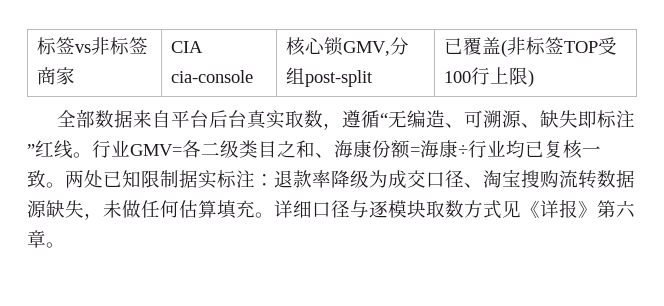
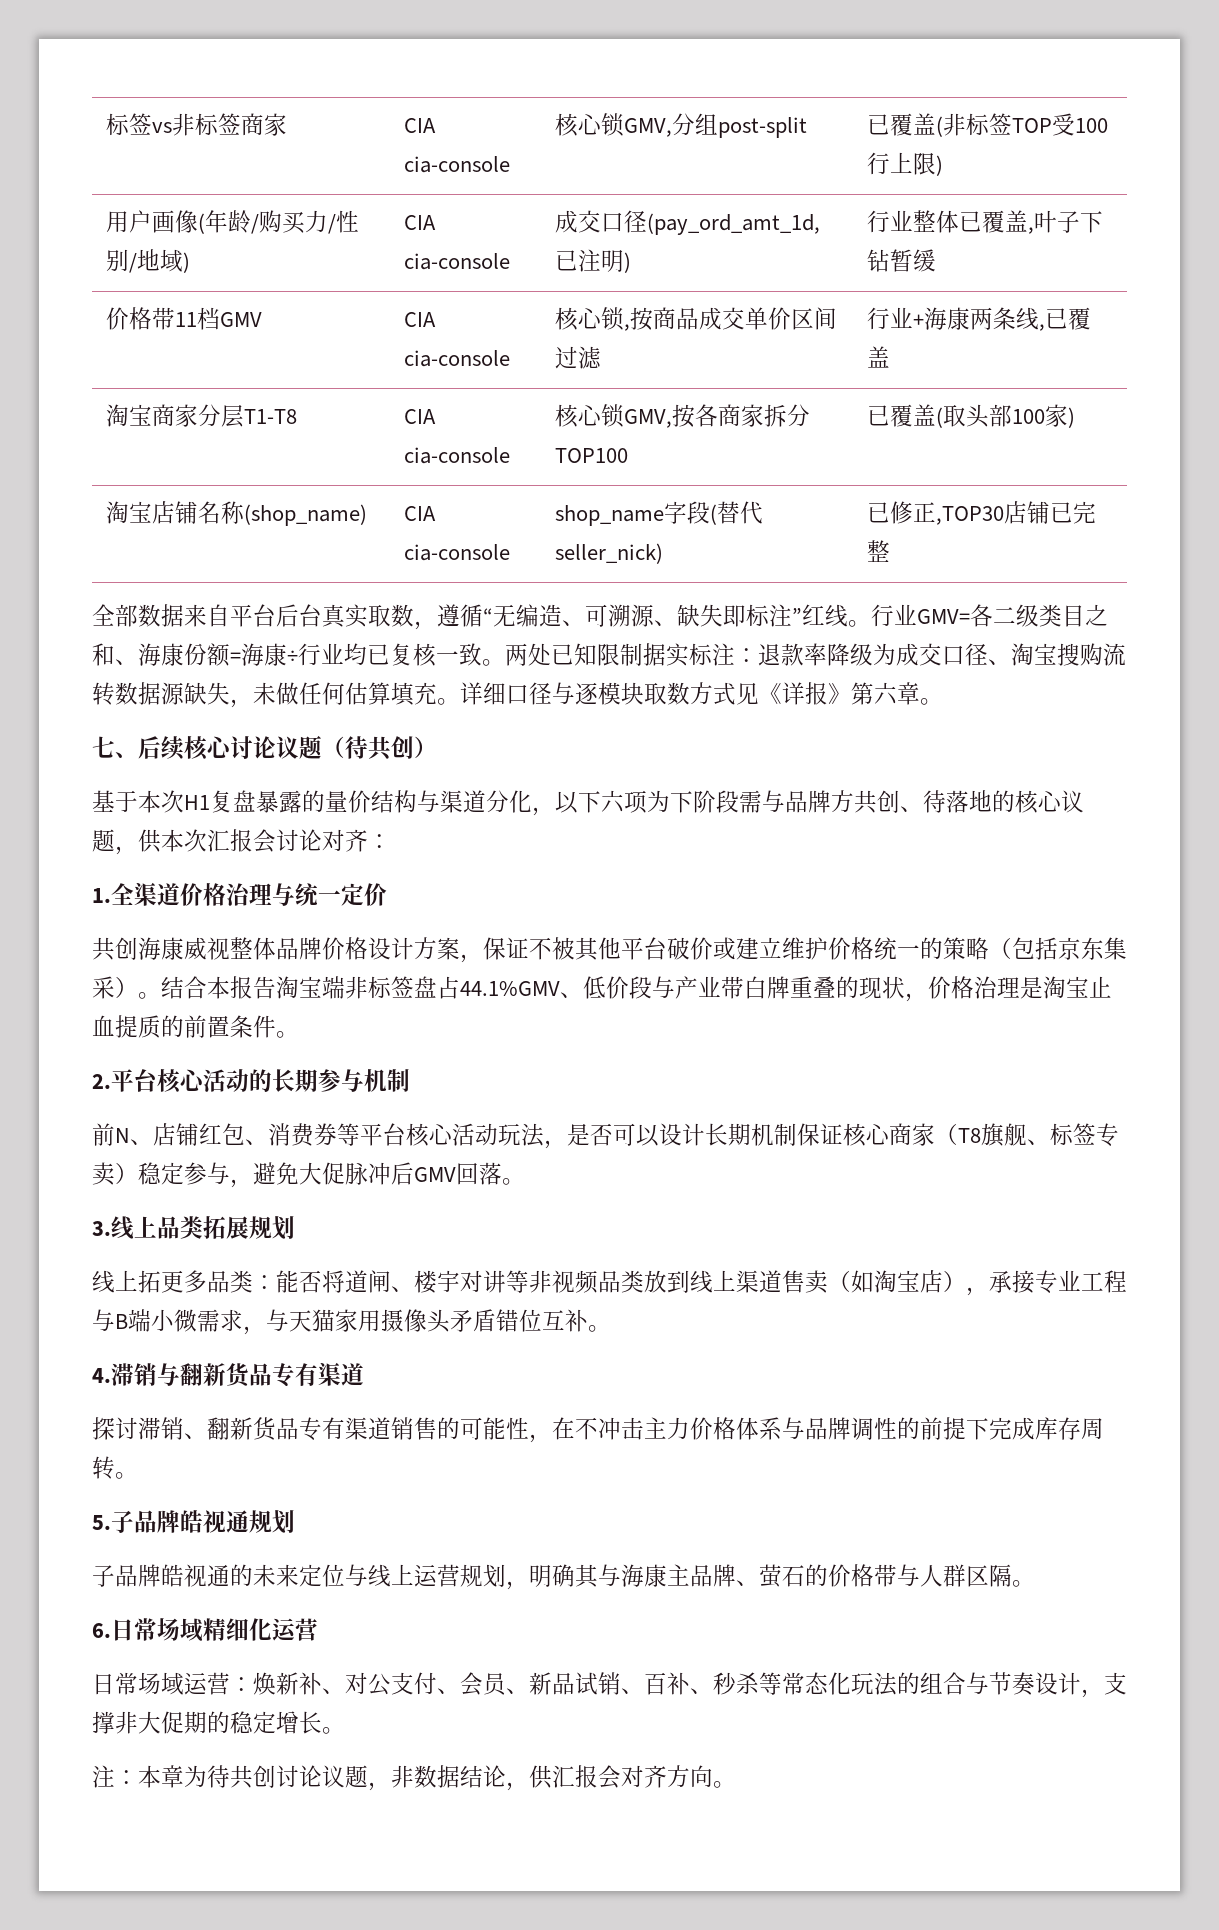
(534, 78) none -> [106,210,360,234] [106,249,191,273] [404,215,437,230] [404,253,511,270] [555,210,821,235] [555,249,632,273] [867,210,1104,234] [867,249,937,272] [106,307,263,330] [404,312,437,327] [404,350,511,367] [555,307,838,331] [555,346,602,369] [867,307,1092,331] [867,346,891,368] [106,404,298,428] [404,409,437,424] [404,447,511,464] [555,404,811,428] [555,448,629,463] [867,404,1076,428] [106,501,368,526] [404,506,437,521] [404,544,511,561] [555,501,764,526] [555,543,664,564] [867,501,1097,525] [867,540,891,562] // 用户画像(年龄/购买力/性别/地域) | CIA cia-console | 成交口径(pay_ord_amt_1d,已注明) | 行业整体已覆盖,叶子下钻暂缓 // 价格带11档GMV | CIA cia-console | 核心锁,按商品成交单价区间过滤 | 行业+海康两条线,已覆盖 // 淘宝商家分层T1-T8 | CIA cia-console | 核心锁GMV,按各商家拆分TOP100 | 已覆盖(取头部100家) // 淘宝店铺名称(shop_name) | CIA cia-console | shop_name字段(替代seller_nick) | 已修正,TOP30店铺已完整
(65, 245) none -> [92,735,437,761] [92,790,1084,816] [92,829,391,855] [92,882,387,906] [92,937,1127,963] [92,976,1112,1002] [92,1015,299,1038] [92,1069,410,1094] [92,1123,1119,1149] [92,1162,525,1188] [92,1216,295,1240] [92,1270,1127,1296] [92,1309,611,1335] [92,1362,364,1388] [92,1417,1104,1443] [92,1456,138,1480] [92,1510,295,1534] [92,1564,1035,1590] [92,1618,318,1642] [92,1672,1127,1698] [92,1711,345,1734] [92,1765,736,1791] // 七、后续核心讨论议题（待共创） // 基于本次H1复盘暴露的量价结构与渠道分化，以下六项为下阶段需与品牌方共创、待落地的核心议题，供本次汇报会讨论对齐： // 1.全渠道价格治理与统一定价 // 共创海康威视整体品牌价格设计方案，保证不被其他平台破价或建立维护价格统一的策略（包括京东集采）。结合本报告淘宝端非标签盘占44.1%GMV、低价段与产业带白牌重叠的现状，价格治理是淘宝止血提质的前置条件。 // 2.平台核心活动的长期参与机制 // 前N、店铺红包、消费券等平台核心活动玩法，是否可以设计长期机制保证核心商家（T8旗舰、标签专卖）稳定参与，避免大促脉冲后GMV回落。 // 3.线上品类拓展规划 // 线上拓更多品类：能否将道闸、楼宇对讲等非视频品类放到线上渠道售卖（如淘宝店），承接专业工程与B端小微需求，与天猫家用摄像头矛盾错位互补。 // 4.滞销与翻新货品专有渠道 // 探讨滞销、翻新货品专有渠道销售的可能性，在不冲击主力价格体系与品牌调性的前提下完成库存周转。 // 5.子品牌皓视通规划 // 子品牌皓视通的未来定位与线上运营规划，明确其与海康主品牌、萤石的价格带与人群区隔。 // 6.日常场域精细化运营 // 日常场域运营：焕新补、对公支付、会员、新品试销、百补、秒杀等常态化玩法的组合与节奏设计，支撑非大促期的稳定增长。 // 注：本章为待共创讨论议题，非数据结论，供汇报会对齐方向。

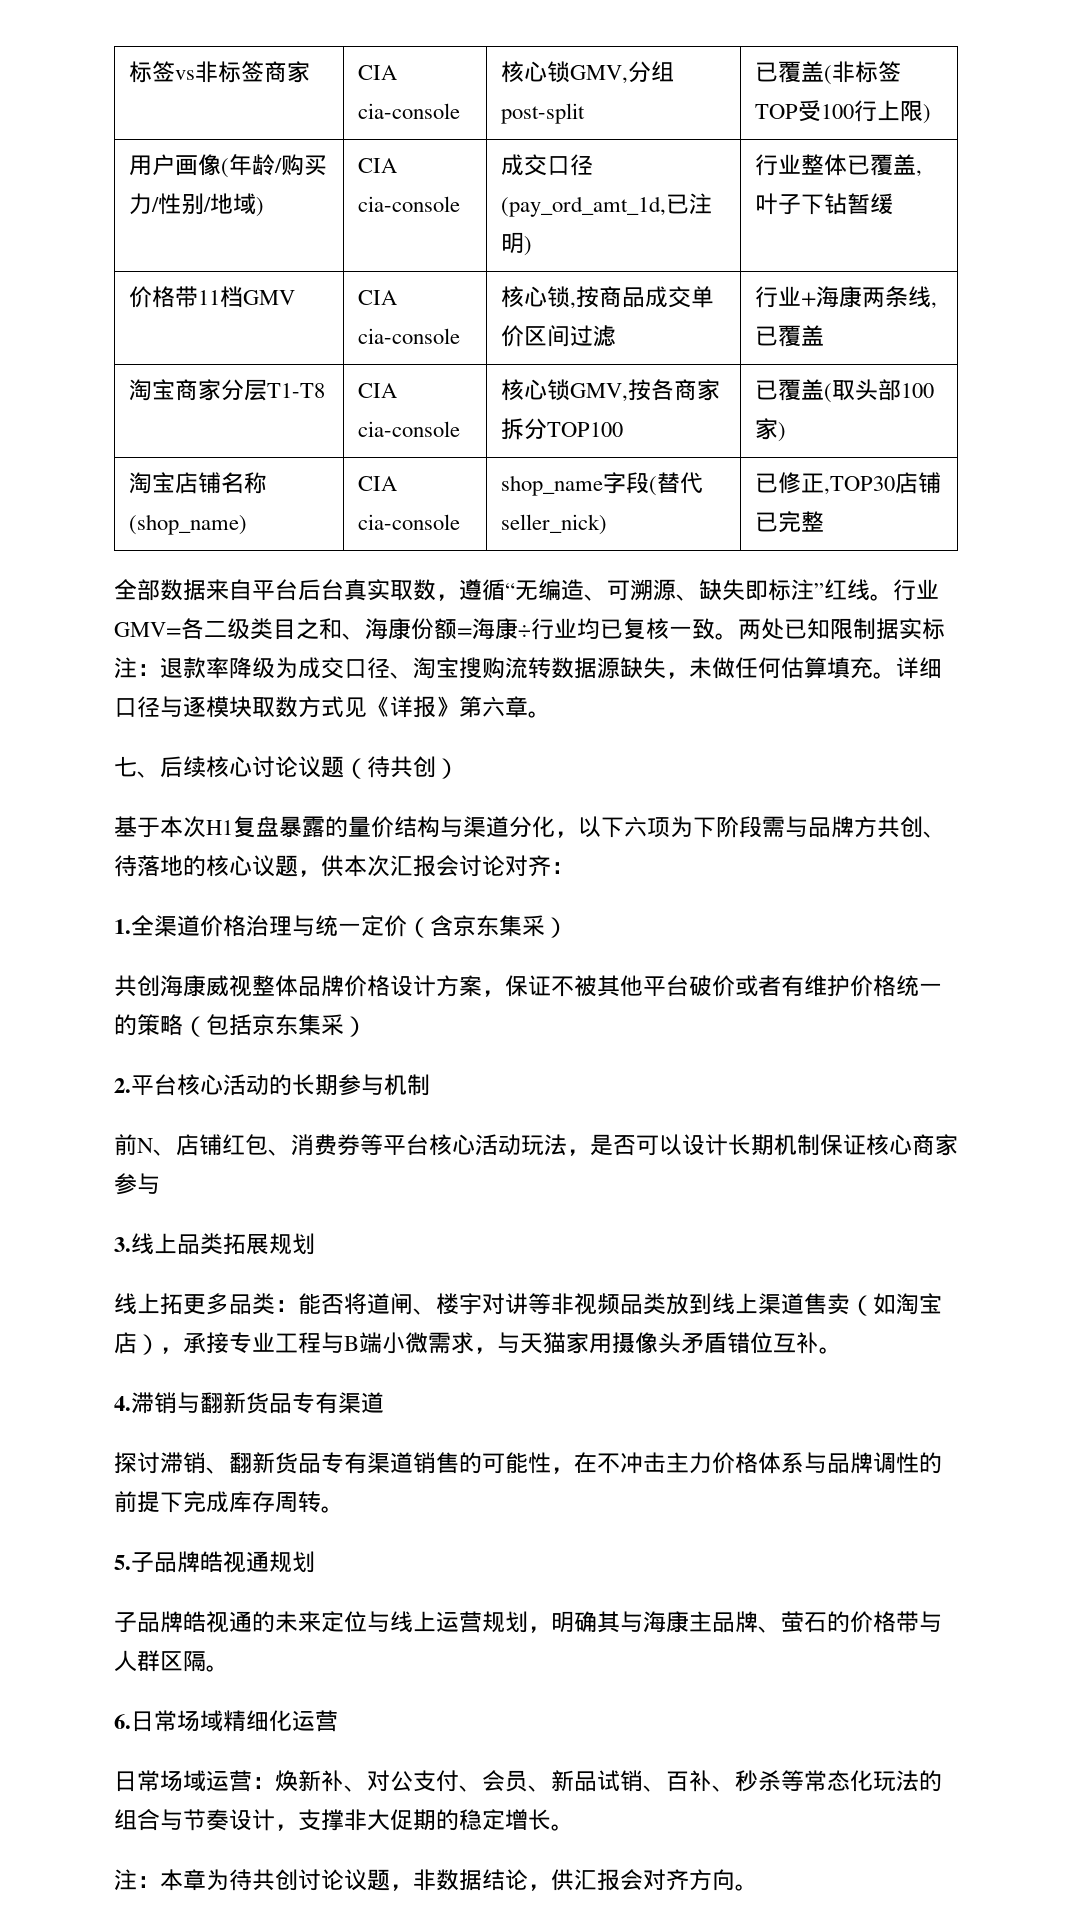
(387, 894) none -> [407,915,568,938] （含京东集采）
[736,937,782,960] 建立 -> [758,975,804,997] 者有
[138,976,1112,1002] [92,1015,299,1038] 。结合本报告淘宝端非标签盘占44.1%GMV、低价段与产业带白牌重叠的现状，价格治理是淘宝止血提质的前置条件。 -> (367, 1026) none
[935,1123,1119,1147] [92,1162,525,1188] （T8旗舰、标签专卖）稳定参与，避免大促脉冲后GMV回落。 -> [114,1173,160,1195] 参与

